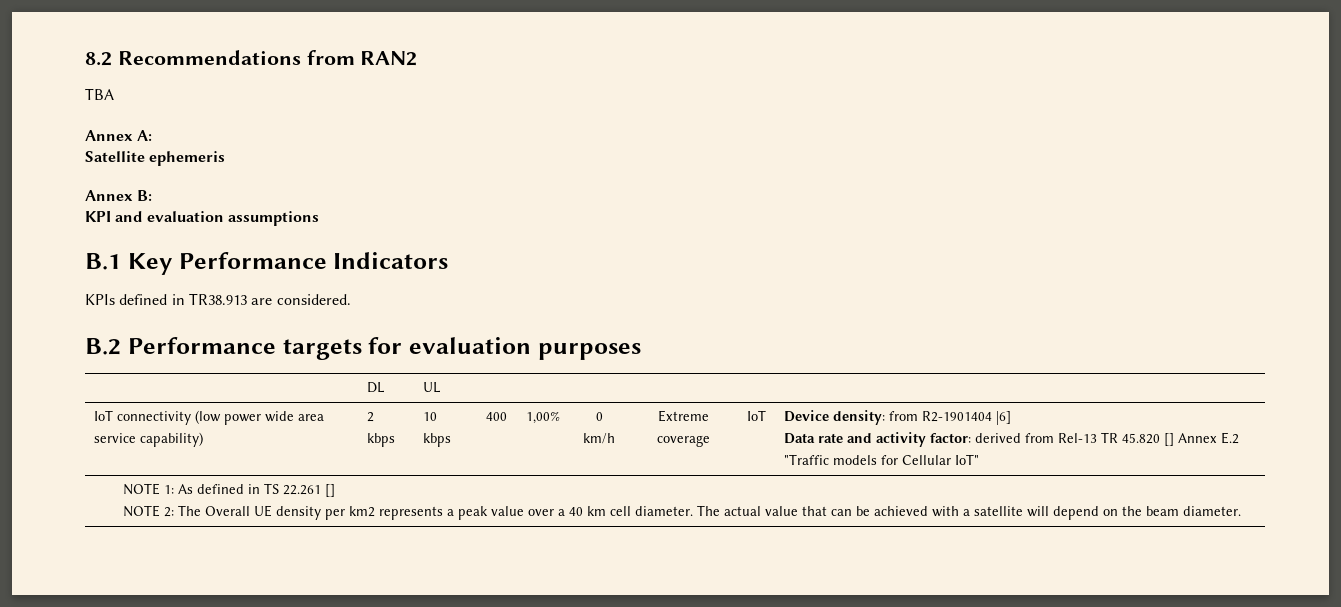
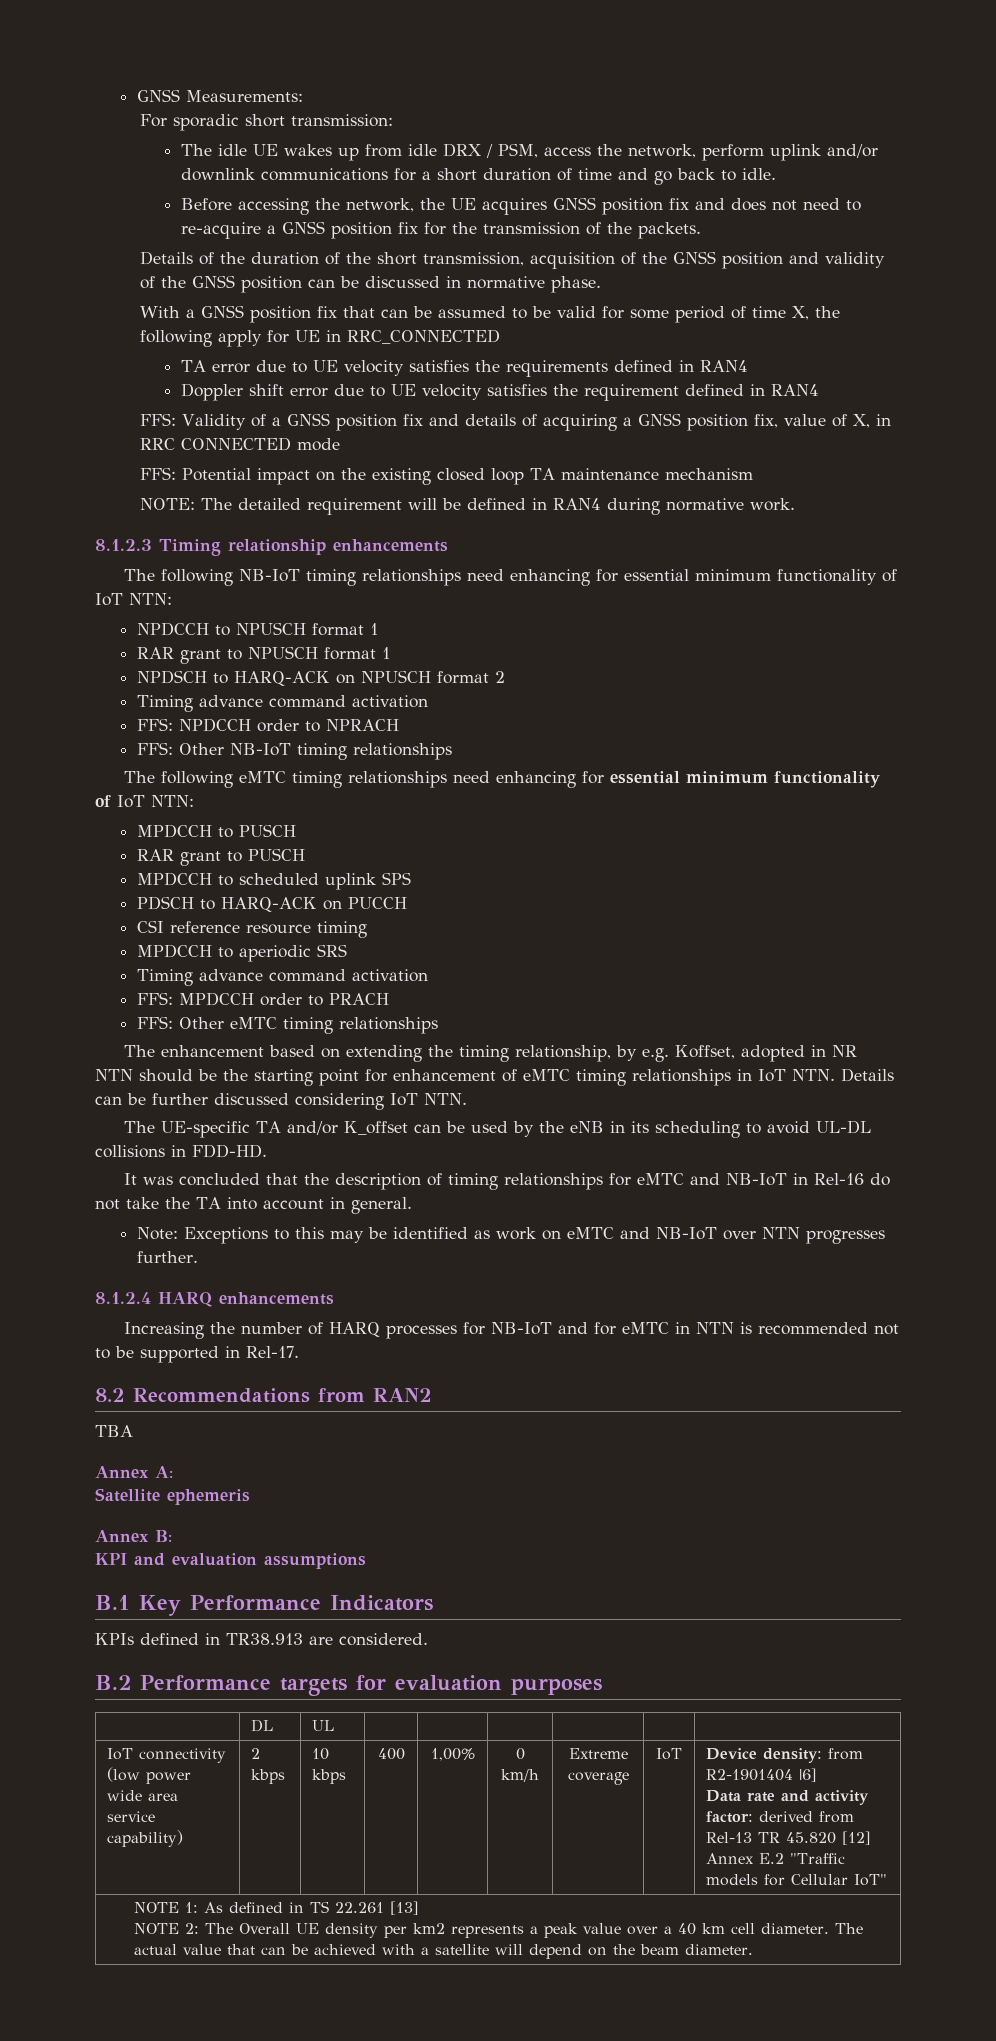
(85, 59) none -> [136,89,303,102] [139,114,393,131] [181,143,879,161] [181,168,777,185] [181,197,862,215] [181,221,702,239] [139,251,885,269] [139,275,601,293] [139,305,840,323] [139,329,500,347] [181,360,749,377] [181,383,820,401] [139,413,891,431] [139,437,340,451] [139,467,753,485] [139,498,795,515] [95,539,448,556] [124,569,898,586] [95,593,172,606] [136,622,378,636] [136,646,390,664] [136,670,505,686] [136,695,428,712] [136,718,399,732] [136,742,452,760] [124,771,881,788] [95,795,194,808] [136,824,296,838] [136,848,305,866] [136,872,411,890] [136,896,407,912] [136,920,367,938] [136,944,347,962] [136,969,428,986] [136,992,389,1006] [136,1016,438,1034] [124,1045,858,1062] [95,1068,894,1086] [95,1093,467,1110] [124,1120,872,1138] [95,1144,267,1158] [124,1173,891,1190] [95,1197,412,1214] [136,1227,885,1244] [136,1251,198,1263] [95,1292,334,1307] [124,1322,900,1339] [95,1346,299,1363] GNSS Measurements: // For sporadic short transmission: // The idle UE wakes up from idle DRX / PSM, access the network, perform uplink and/or downlink communications for a short duration of time and go back to idle. // Before accessing the network, the UE acquires GNSS position fix and does not need to re-acquire a GNSS position fix for the transmission of the packets. // Details of the duration of the short transmission, acquisition of the GNSS position and validity of the GNSS position can be discussed in normative phase. // With a GNSS position fix that can be assumed to be valid for some period of time X, the following apply for UE in RRC_CONNECTED // TA error due to UE velocity satisfies the requirements defined in RAN4 // Doppler shift error due to UE velocity satisfies the requirement defined in RAN4 // FFS: Validity of a GNSS position fix and details of acquiring a GNSS position fix, value of X, in RRC CONNECTED mode // FFS: Potential impact on the existing closed loop TA maintenance mechanism // NOTE: The detailed requirement will be defined in RAN4 during normative work. // 8.1.2.3 Timing relationship enhancements // The following NB-IoT timing relationships need enhancing for essential minimum functionality of IoT NTN: // NPDCCH to NPUSCH format 1 // RAR grant to NPUSCH format 1 // NPDSCH to HARQ-ACK on NPUSCH format 2 // Timing advance command activation // FFS: NPDCCH order to NPRACH // FFS: Other NB-IoT timing relationships // The following eMTC timing relationships need enhancing for essential minimum functionality of IoT NTN: // MPDCCH to PUSCH // RAR grant to PUSCH // MPDCCH to scheduled uplink SPS // PDSCH to HARQ-ACK on PUCCH // CSI reference resource timing // MPDCCH to aperiodic SRS // Timing advance command activation // FFS: MPDCCH order to PRACH // FFS: Other eMTC timing relationships // The enhancement based on extending the timing relationship, by e.g. Koffset, adopted in NR NTN should be the starting point for enhancement of eMTC timing relationships in IoT NTN. Details can be further discussed considering IoT NTN. // The UE-specific TA and/or K_offset can be used by the eNB in its scheduling to avoid UL-DL collisions in FDD-HD. // It was concluded that the description of timing relationships for eMTC and NB-IoT in Rel-16 do not take the TA into account in general. // Note: Exceptions to this may be identified as work on eMTC and NB-IoT over NTN progresses further. // 8.1.2.4 HARQ enhancements // Increasing the number of HARQ processes for NB-IoT and for eMTC in NTN is recommended not to be supported in Rel-17. //
[1164,433,1175,446] [] -> [842,1831,872,1845] [12]
[324,484,335,497] [] -> [390,1901,420,1915] [13]

